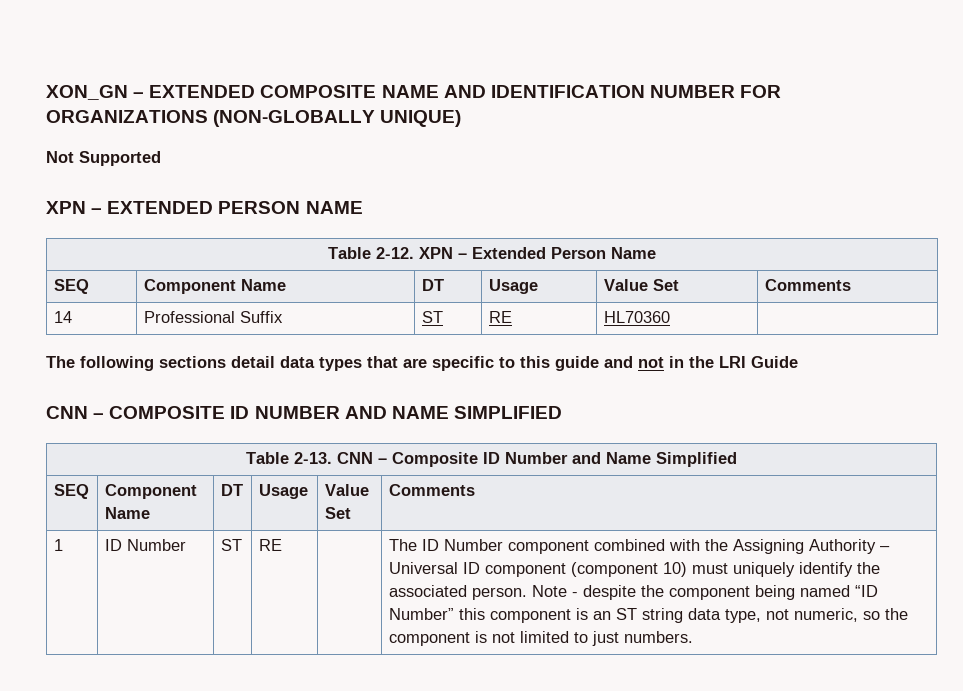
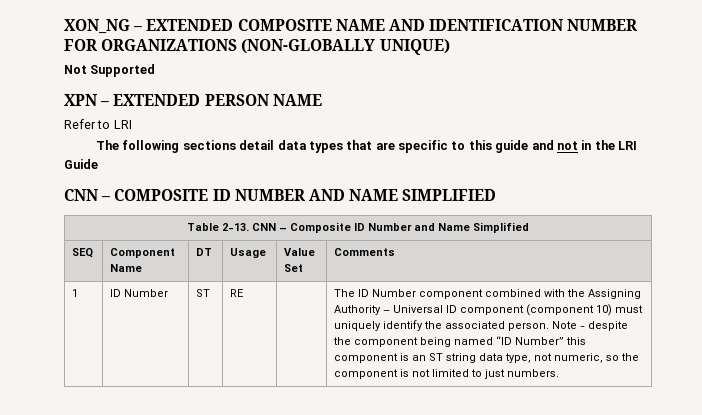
[46,85,128,100] XON_GN -> [64,19,130,34] XON_NG
[328,247,656,259] [53,279,89,294] [143,279,286,294] [421,279,444,291] [488,279,538,294] [603,279,679,291] [764,279,851,291] [53,311,72,323] [143,311,283,323] [421,311,443,323] [488,311,512,323] [603,311,670,323] // Table 2-12. XPN – Extended Person Name // SEQ | Component Name | DT | Usage | Value Set | Comments // 14 | Professional Suffix | ST | RE | HL70360 | -> [64,119,132,129] // Refer to LRI

